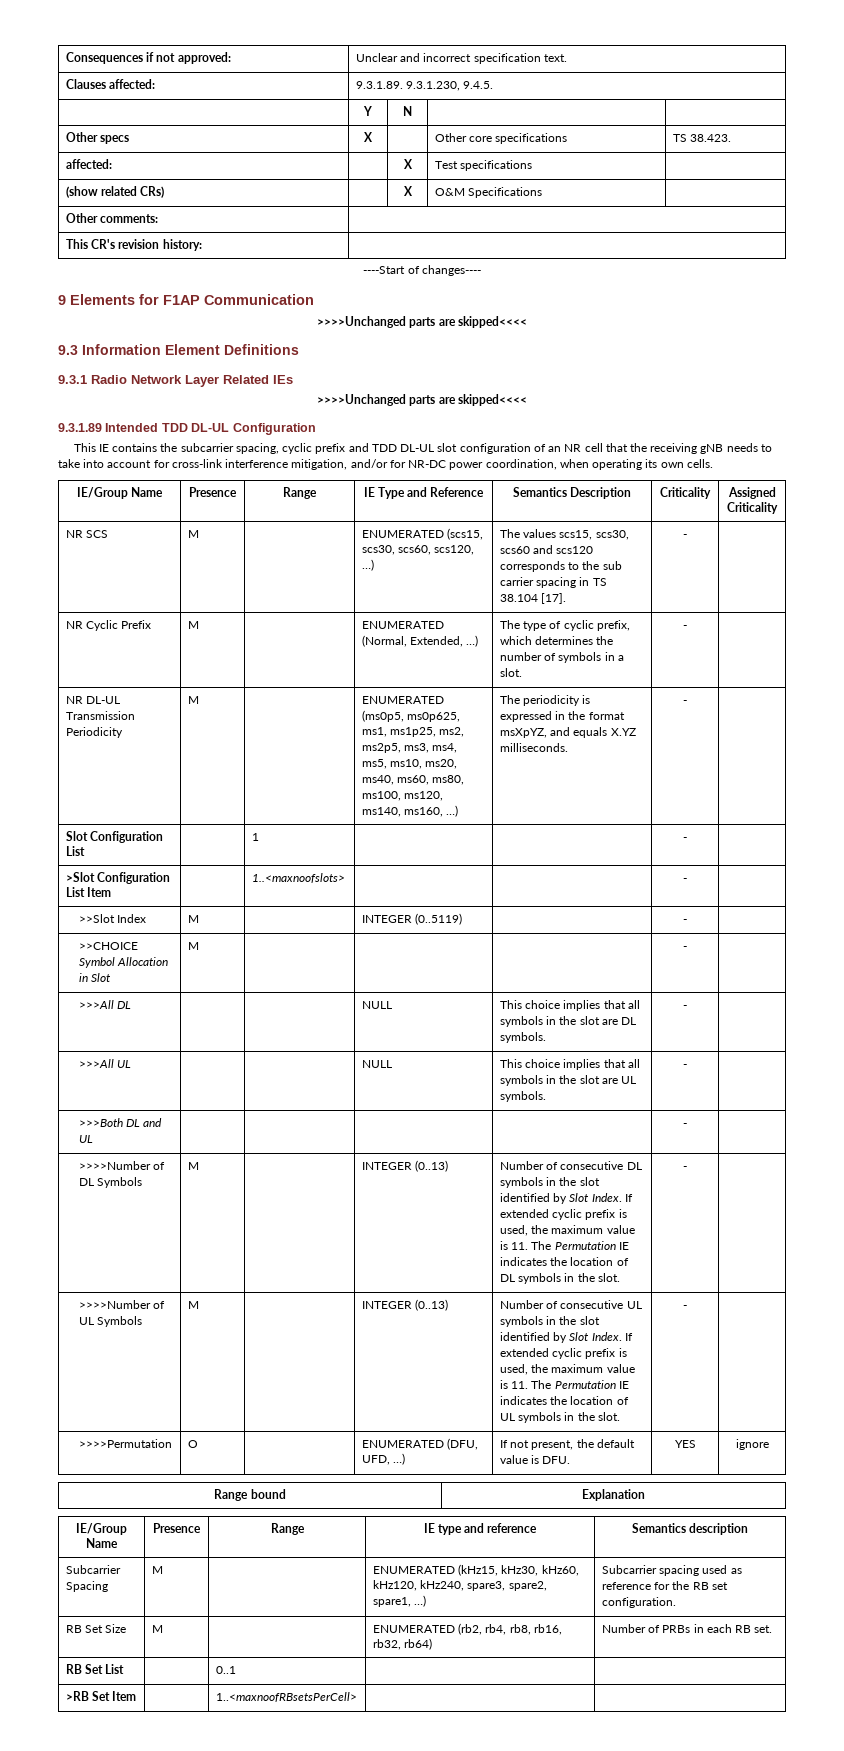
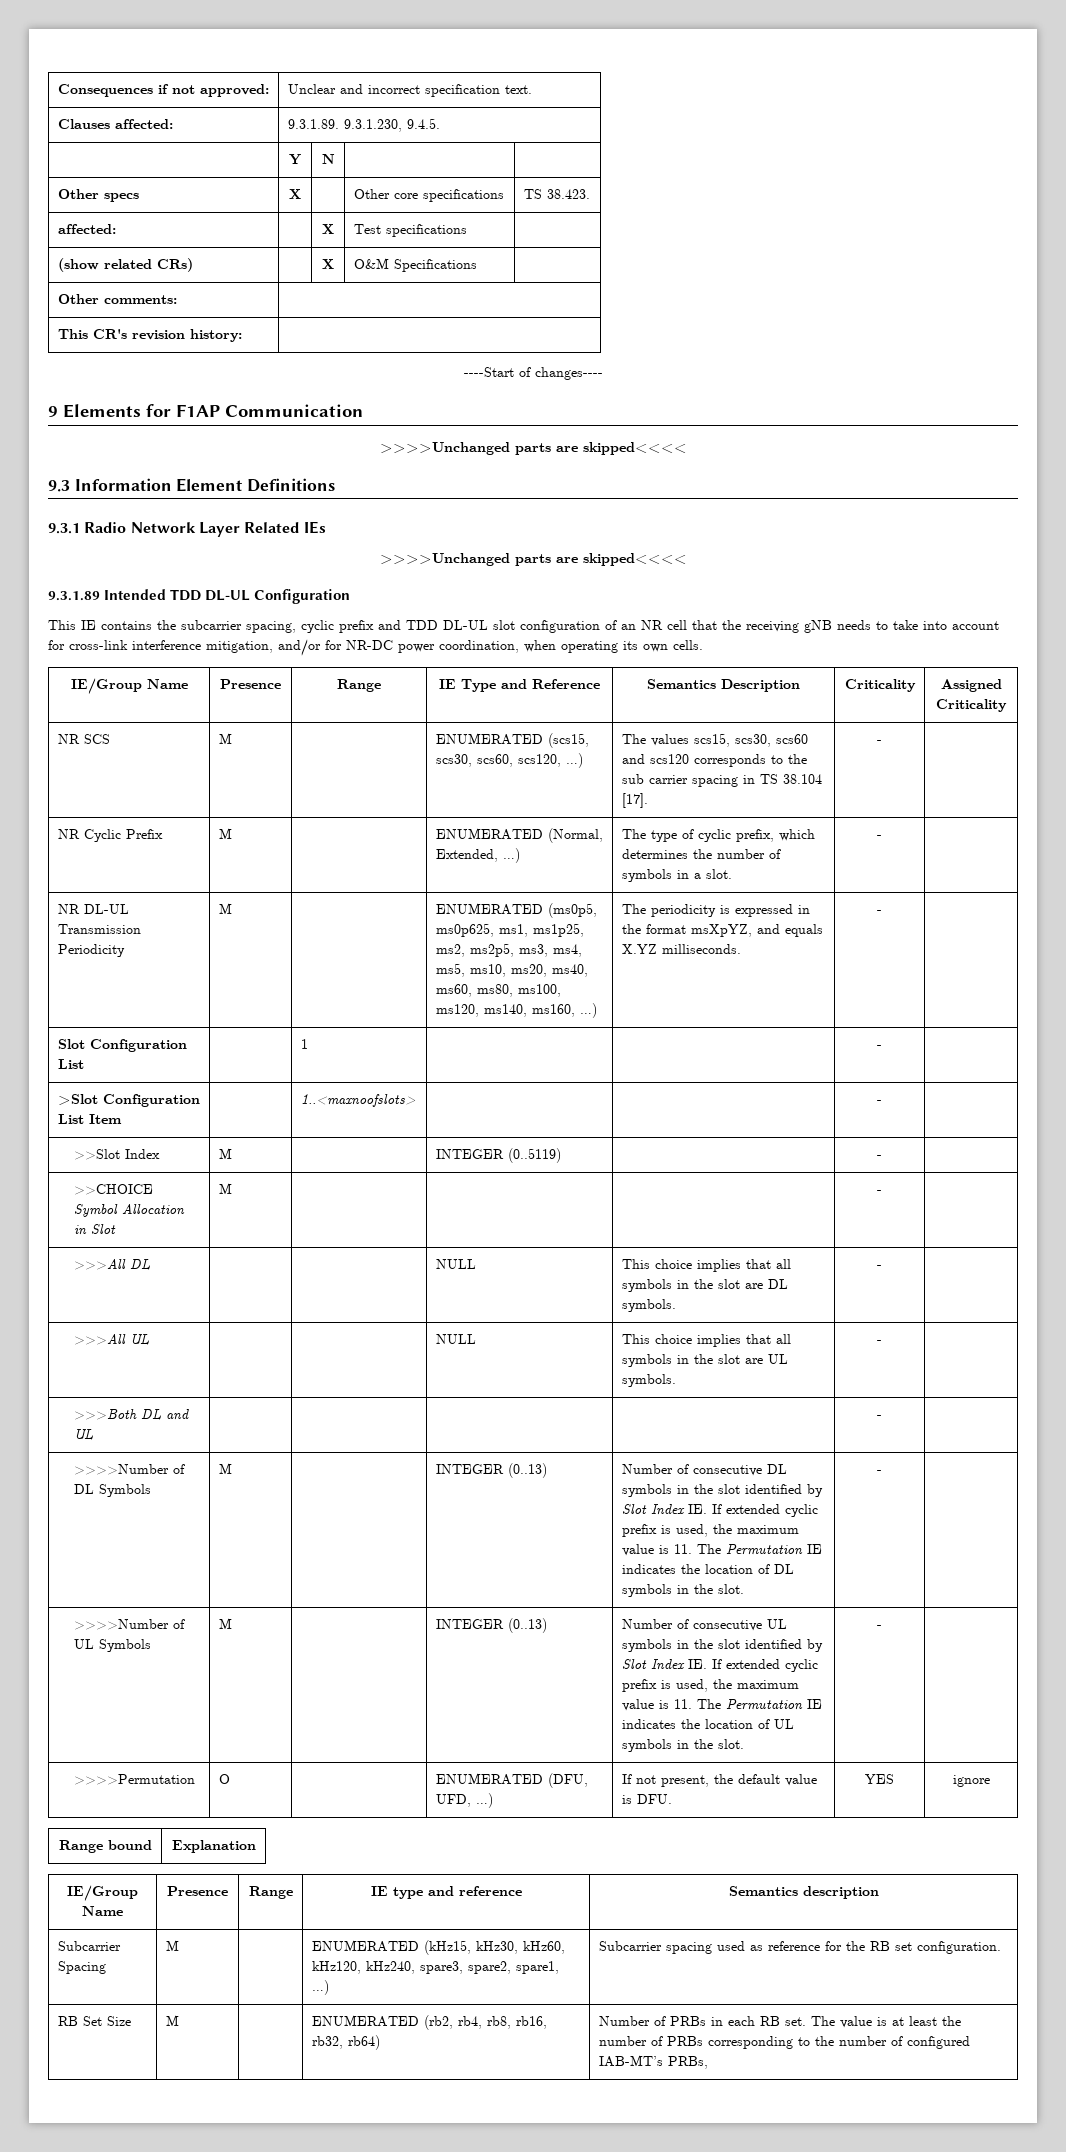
[591,1193,622,1202] Index. -> [650,1504,707,1515] Index IE.
[591,1332,622,1341] Index. -> [650,1659,707,1670] Index IE.
[65,1664,125,1674] [215,1666,236,1674] [65,1691,137,1701] [215,1692,357,1702] // RB Set List | | 0..1 | | // >RB Set Item | | 1..<maxnoofRBsetsPerCell> | | -> [810,2016,961,2028] [598,2036,970,2049] [598,2055,708,2069] The value is at least the number of PRBs corresponding to the number of configured IAB-MT’s PRBs,

